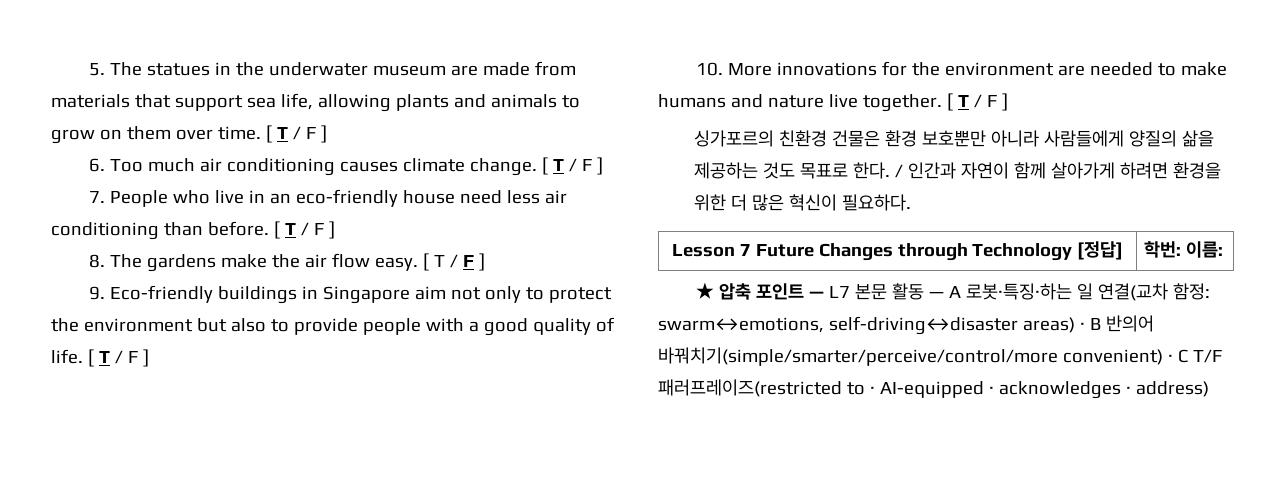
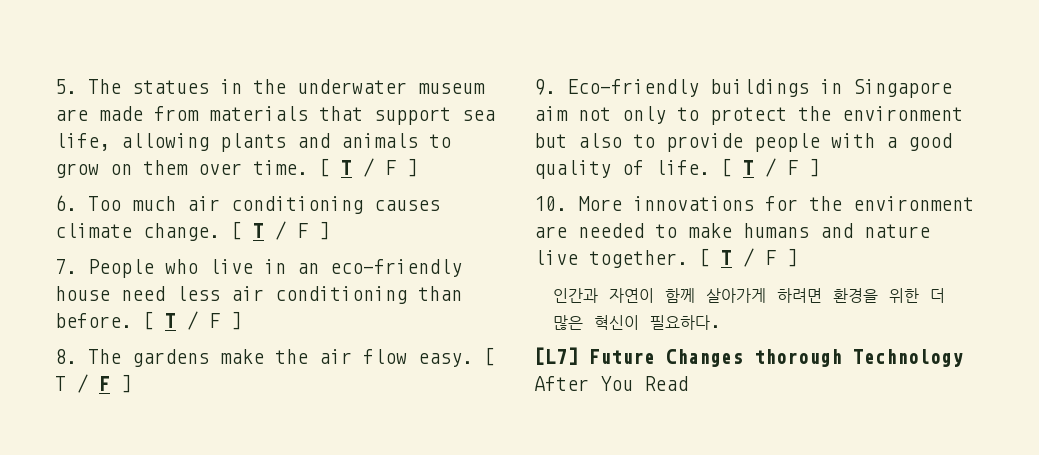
[694,130,1215,147] [694,162,904,179] 싱가포르의 친환경 건물은 환경 보호뿐만 아니라 사람들에게 양질의 삶을 제공하는 것도 목표로 한다. / -> (798, 257) none
[671,241,1124,261] [1143,241,1223,258] [695,282,1210,301] [658,315,1154,335] [658,347,1222,366] [658,379,1209,399] // Lesson 7 Future Changes through Technology [정답] | 학번: 이름: // ★ 압축 포인트 — L7 본문 활동 — A 로봇·특징·하는 일 연결(교차 함정: swarm↔emotions, self-driving↔disaster areas) · B 반의어 바꿔치기(simple/smarter/perceive/control/more convenient) · C T/F 패러프레이즈(restricted to · AI-equipped · acknowledges · address) -> [534,347,963,367] [534,376,688,391] // [L7] Future Changes thorough Technology After You Read

